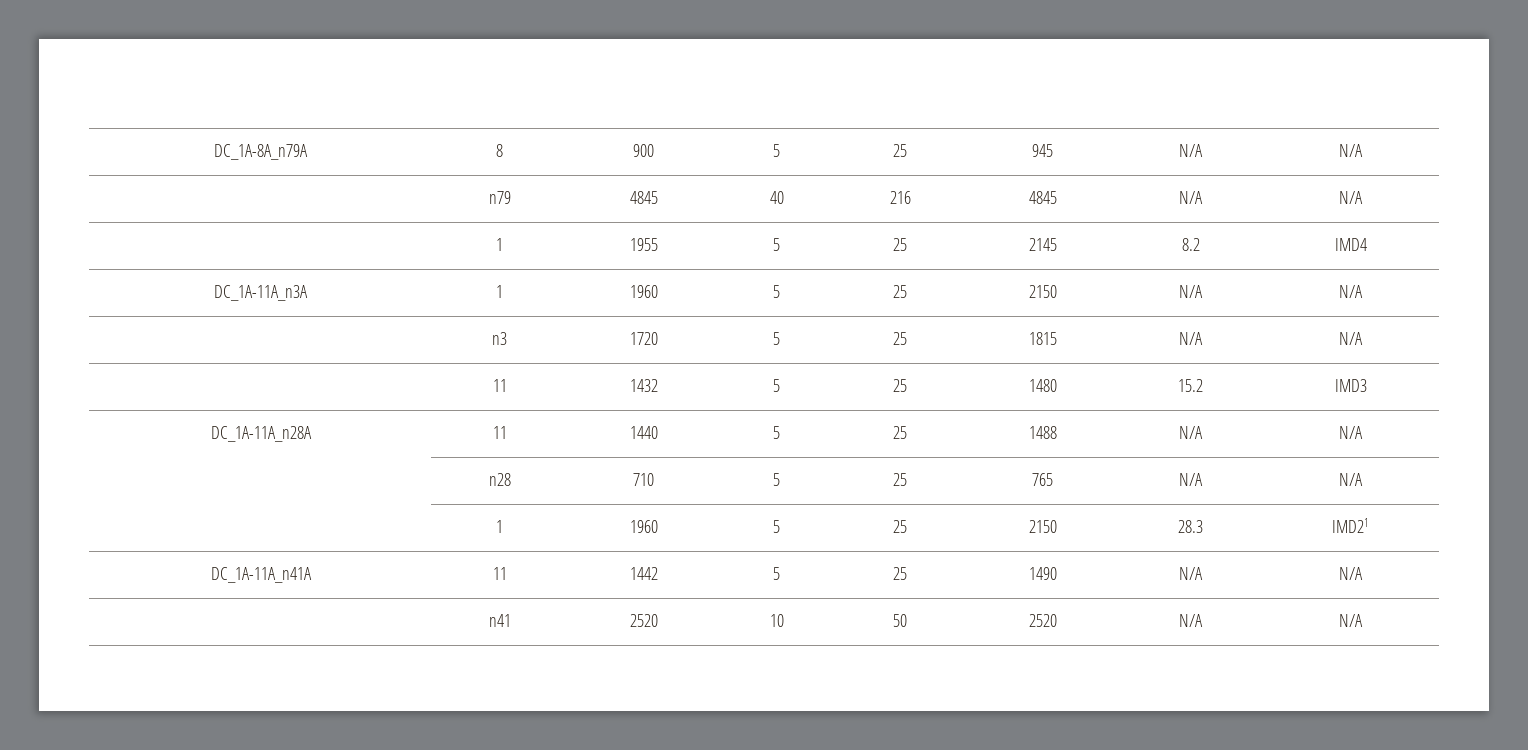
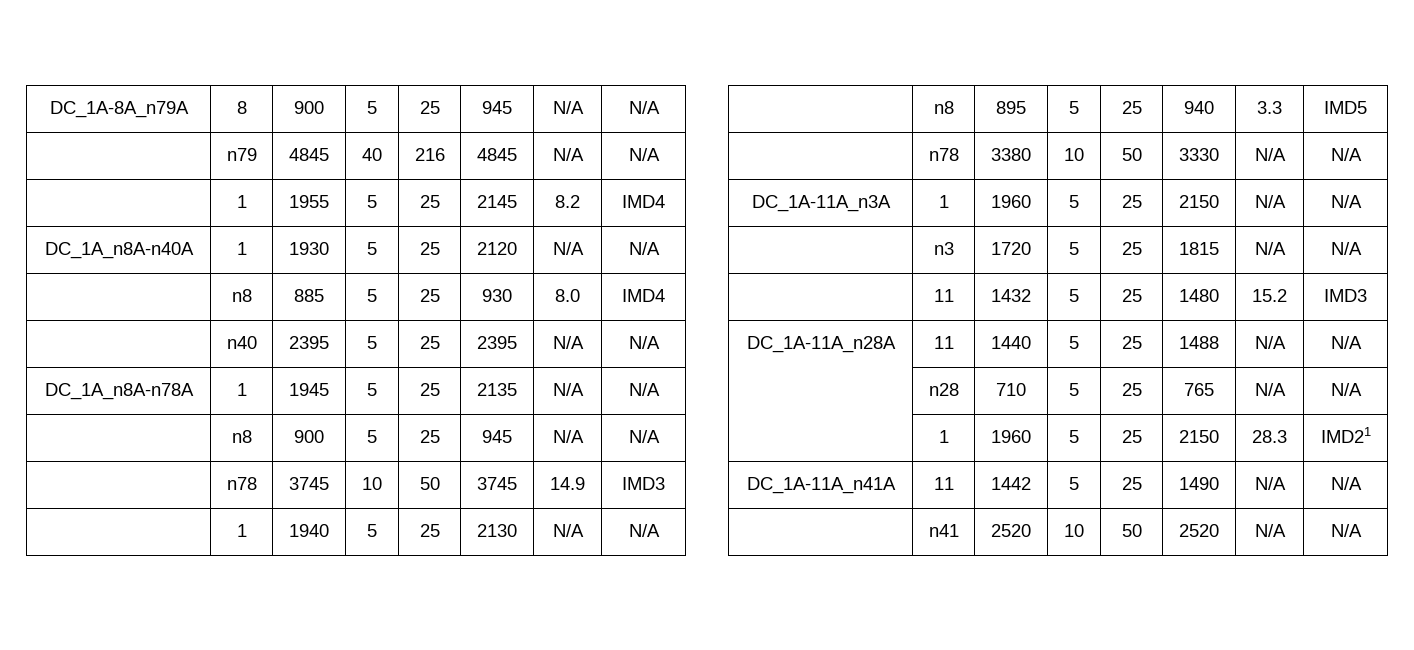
(1367, 244) none -> [44,242,194,259] [236,242,247,255] [289,242,329,255] [367,242,377,255] [419,242,440,255] [477,242,517,255] [552,242,584,255] [628,242,660,255] [231,289,252,302] [294,289,324,302] [367,289,377,302] [419,289,440,302] [482,289,512,302] [555,289,580,302] [622,289,665,302] [226,336,257,349] [289,336,329,349] [367,336,377,349] [419,336,440,349] [477,336,517,349] [552,336,584,349] [628,336,660,349] [44,383,194,400] [236,383,247,396] [289,383,329,396] [367,383,377,396] [419,383,440,396] [477,383,517,396] [552,383,584,396] [628,383,660,396] [231,430,252,443] [294,430,324,443] [367,430,377,443] [419,430,440,443] [482,430,512,443] [552,430,584,443] [628,430,660,443] [226,477,257,490] [289,477,329,490] [362,477,382,490] [419,477,440,490] [477,477,517,490] [550,477,585,490] [622,477,665,490] [236,524,247,537] [289,524,329,537] [367,524,377,537] [419,524,440,537] [477,524,517,537] [552,524,584,537] [628,524,660,537] [933,101,954,114] [996,101,1026,114] [1069,101,1079,114] [1121,101,1142,114] [1184,101,1214,114] [1257,101,1282,114] [1324,101,1367,114] [928,148,959,161] [991,148,1031,161] [1064,148,1084,161] [1121,148,1142,161] [1179,148,1219,161] [1254,148,1286,161] [1330,148,1362,161] // DC_1A_n8A-n40A | 1 | 1930 | 5 | 25 | 2120 | N/A | N/A // | n8 | 885 | 5 | 25 | 930 | 8.0 | IMD4 // | n40 | 2395 | 5 | 25 | 2395 | N/A | N/A // DC_1A_n8A-n78A | 1 | 1945 | 5 | 25 | 2135 | N/A | N/A // | n8 | 900 | 5 | 25 | 945 | N/A | N/A // | n78 | 3745 | 10 | 50 | 3745 | 14.9 | IMD3 // | 1 | 1940 | 5 | 25 | 2130 | N/A | N/A // | n8 | 895 | 5 | 25 | 940 | 3.3 | IMD5 // | n78 | 3380 | 10 | 50 | 3330 | N/A | N/A

